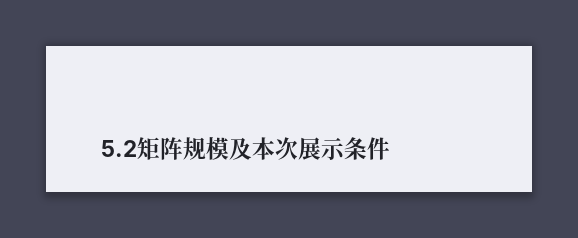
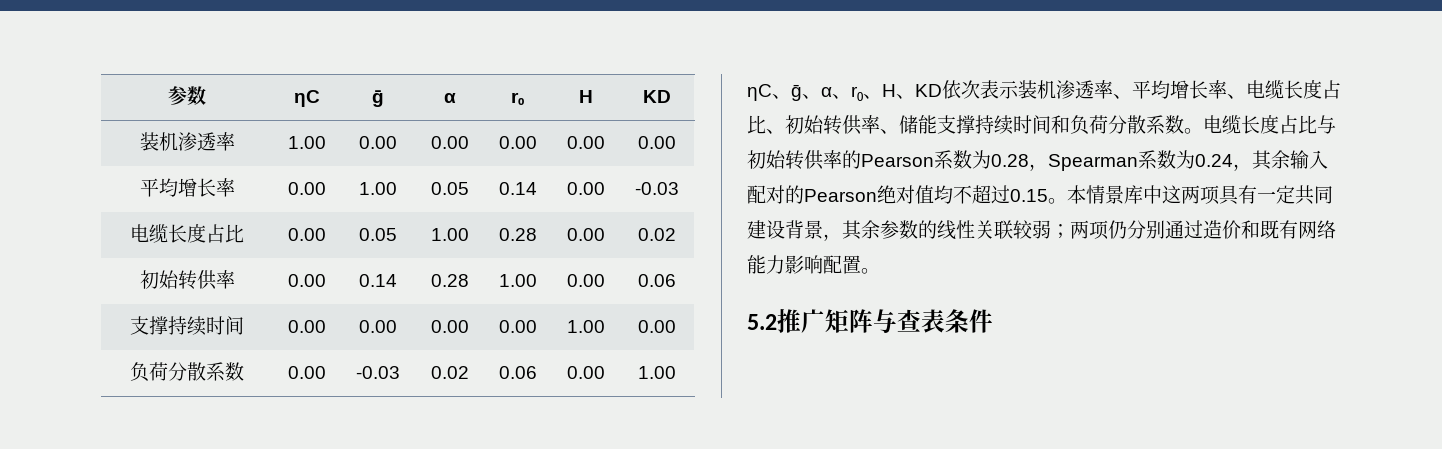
[101,137,345,160] 5.2矩阵规模及本次展示 -> [168,86,206,105] [293,90,320,107] [372,90,384,107] [443,93,456,103] [511,92,524,105] [578,90,593,103] [643,90,671,103] [139,132,235,151] [287,136,326,149] [359,136,397,149] [430,136,469,149] [498,136,537,149] [566,136,605,149] [638,136,676,149] [139,178,235,197] [287,182,326,195] [359,182,397,195] [430,182,469,195] [498,182,537,195] [566,182,605,195] [635,182,679,195] [130,224,244,243] [287,228,326,241] [359,228,397,241] [430,228,469,241] [498,228,537,241] [566,228,605,241] [638,228,676,241] [139,270,235,290] [287,274,326,287] [359,274,397,287] [430,274,469,287] [498,274,537,287] [566,274,605,287] [638,274,676,287] [130,316,244,336] [287,320,326,333] [359,320,397,333] [430,320,469,333] [498,320,537,333] [566,320,605,333] [638,320,676,333] [130,362,244,382] [287,366,326,379] [356,366,400,379] [430,366,469,379] [498,366,537,379] [566,366,605,379] [638,366,676,379] [747,80,1341,101] [747,115,1336,135] [747,150,1328,171] [747,185,1333,205] [747,220,1336,241] [747,255,880,274] [747,309,945,333] 参数 | ηC | ḡ | α | r₀ | H | KD // 装机渗透率 | 1.00 | 0.00 | 0.00 | 0.00 | 0.00 | 0.00 // 平均增长率 | 0.00 | 1.00 | 0.05 | 0.14 | 0.00 | -0.03 // 电缆长度占比 | 0.00 | 0.05 | 1.00 | 0.28 | 0.00 | 0.02 // 初始转供率 | 0.00 | 0.14 | 0.28 | 1.00 | 0.00 | 0.06 // 支撑持续时间 | 0.00 | 0.00 | 0.00 | 0.00 | 1.00 | 0.00 // 负荷分散系数 | 0.00 | -0.03 | 0.02 | 0.06 | 0.00 | 1.00 // ηC、ḡ、α、r₀、H、KD依次表示装机渗透率、平均增长率、电缆长度占比、初始转供率、储能支撑持续时间和负荷分散系数。电缆长度占比与初始转供率的Pearson系数为0.28，Spearman系数为0.24，其余输入配对的Pearson绝对值均不超过0.15。本情景库中这两项具有一定共同建设背景，其余参数的线性关联较弱；两项仍分别通过造价和既有网络能力影响配置。 // 5.2推广矩阵与查表

